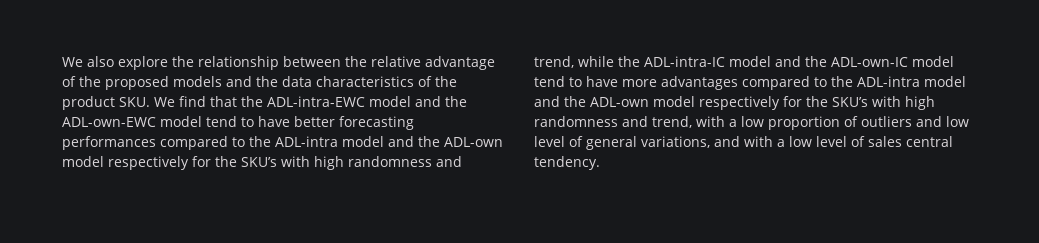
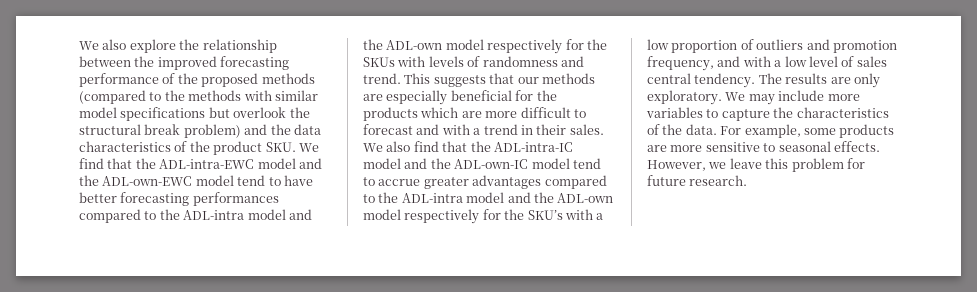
[371,56,495,70] [62,76,222,90] relative advantage of the proposed models -> [157,56,290,70] [79,73,315,87] [79,90,318,104] [79,107,310,121] [79,124,241,138] improved forecasting performance of the proposed methods (compared to the methods with similar model specifications but overlook the structural break problem)
[241,156,462,170] [534,56,614,68] SKU’s with high randomness and trend, while -> [363,56,584,67] [363,73,595,87] [363,90,557,105] [363,107,586,121] [363,124,604,135] [363,141,468,152] SKUs with levels of randomness and trend. This suggests that our methods are especially beneficial for the products which are more difficult to forecast and with a trend in their sales. We also find that
[586,76,657,87] have more -> [378,177,469,189] accrue greater
[905,96,935,110] [534,116,725,128] high randomness and trend, with -> (593, 214) none
[946,116,969,127] [534,136,710,150] low level of general variations, -> [832,40,897,53] [647,56,714,71] promotion frequency,
(600, 163) none -> [758,73,880,88] [647,90,860,105] [646,107,889,121] [647,124,895,138] [647,141,880,152] [647,158,865,172] [647,175,748,186] The results are only exploratory. We may include more variables to capture the characteristics of the data. For example, some products are more sensitive to seasonal effects. However, we leave this problem for future research.

